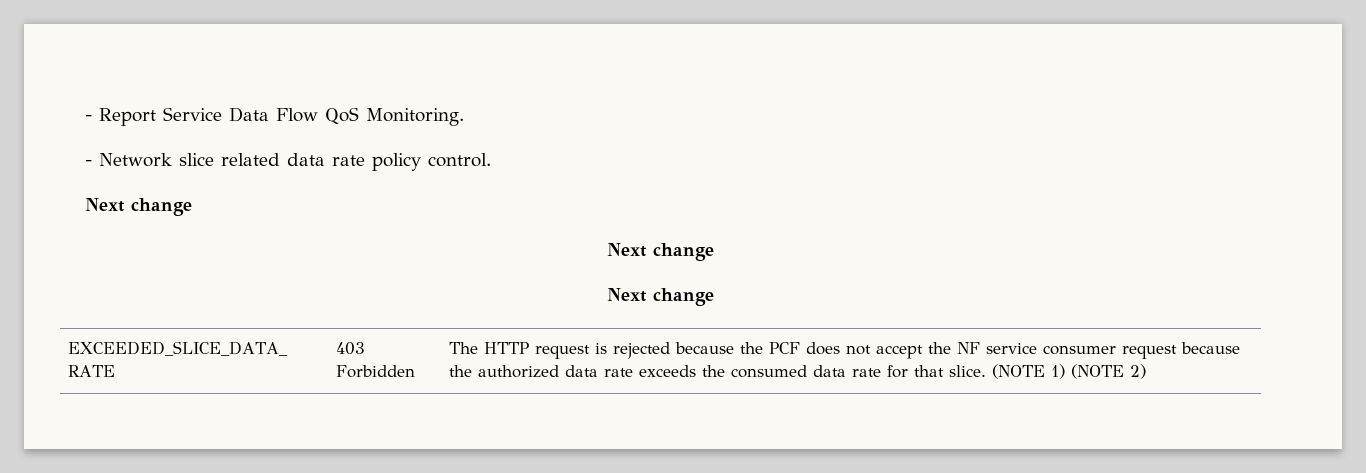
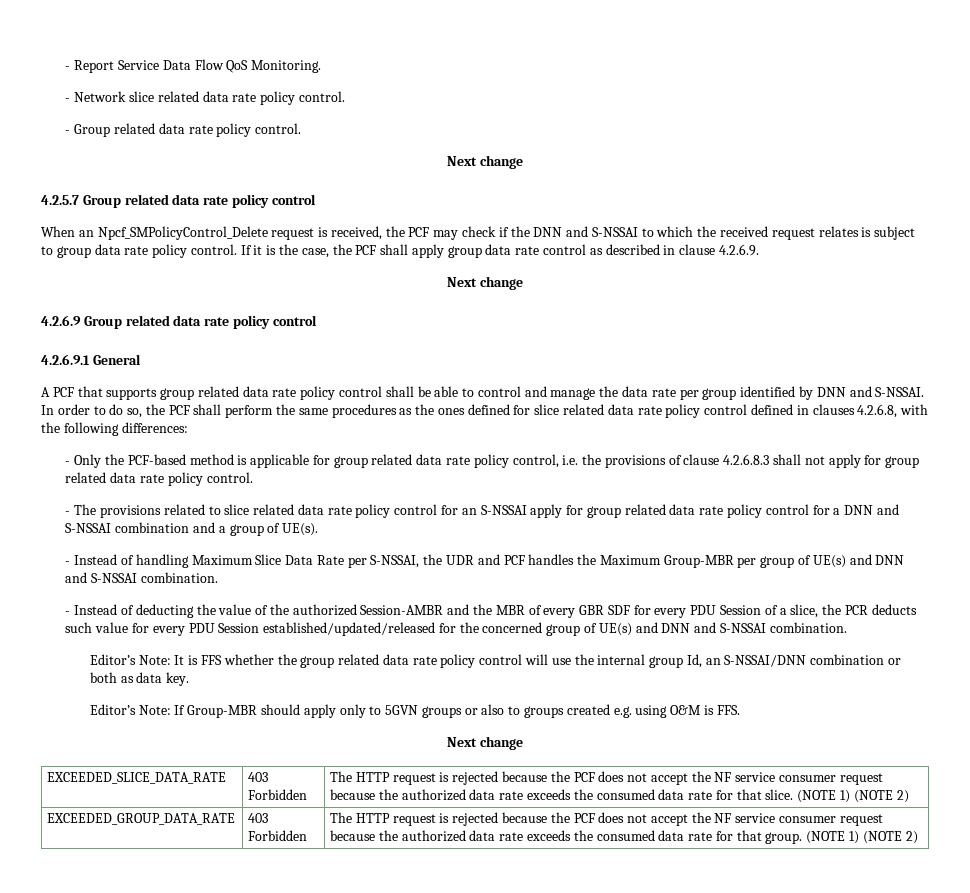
[85,198,193,216] [607,243,714,261] Next change // Next change -> [65,123,302,137] [447,155,523,169] [41,194,316,208] [41,226,916,240] [41,244,759,258] [447,276,523,290] [41,315,317,329] [41,354,141,365] [41,386,925,400] [41,404,929,418] [41,422,188,436] [65,454,920,468] [65,472,253,486] [65,504,899,518] [65,522,319,536] [65,554,905,568] [65,572,218,583] [65,604,917,618] [65,622,847,636] [89,654,901,668] [89,672,190,686] [89,704,740,718] - Group related data rate policy control. // Next change // 4.2.5.7 Group related data rate policy control // When an Npcf_SMPolicyControl_Delete request is received, the PCF may check if the DNN and S-NSSAI to which the received request relates is subject to group data rate policy control. If it is the case, the PCF shall apply group data rate control as described in clause 4.2.6.9. // Next change // 4.2.6.9 Group related data rate policy control // 4.2.6.9.1 General // A PCF that supports group related data rate policy control shall be able to control and manage the data rate per group identified by DNN and S-NSSAI. In order to do so, the PCF shall perform the same procedures as the ones defined for slice related data rate policy control defined in clauses 4.2.6.8, with the following differences: // - Only the PCF-based method is applicable for group related data rate policy control, i.e. the provisions of clause 4.2.6.8.3 shall not apply for group related data rate policy control. // - The provisions related to slice related data rate policy control for an S-NSSAI apply for group related data rate policy control for a DNN and S-NSSAI combination and a group of UE(s). // - Instead of handling Maximum Slice Data Rate per S-NSSAI, the UDR and PCF handles the Maximum Group-MBR per group of UE(s) and DNN and S-NSSAI combination. // - Instead of deducting the value of the authorized Session-AMBR and the MBR of every GBR SDF for every PDU Session of a slice, the PCR deducts such value for every PDU Session established/updated/released for the concerned group of UE(s) and DNN and S-NSSAI combination. // Editor’s Note: It is FFS whether the group related data rate policy control will use the internal group Id, an S-NSSAI/DNN combination or both as data key. // Editor’s Note: If Group-MBR should apply only to 5GVN groups or also to groups created e.g. using O&M is FFS.
(1147, 371) none -> [47,813,236,825] [248,813,269,823] [248,830,308,841] [330,812,883,826] [330,830,918,844] // EXCEEDED_GROUP_DATA_RATE | 403 Forbidden | The HTTP request is rejected because the PCF does not accept the NF service consumer request because the authorized data rate exceeds the consumed data rate for that group. (NOTE 1) (NOTE 2)

